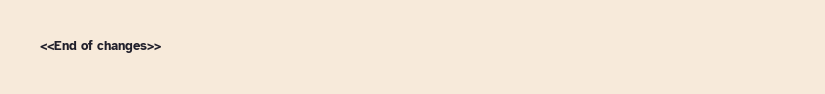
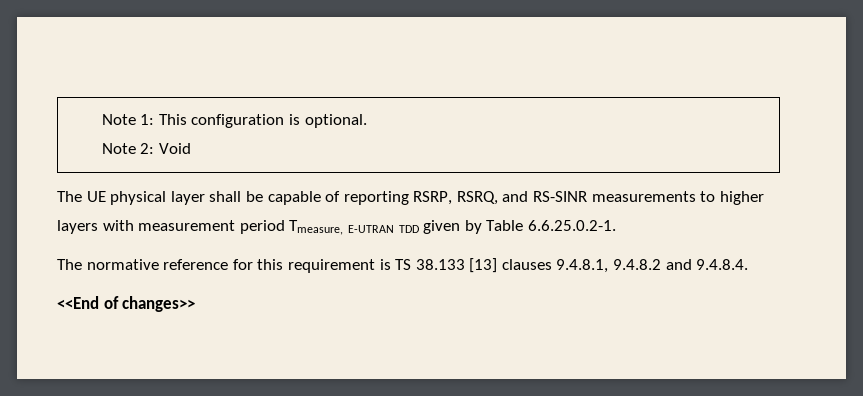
(40, 46) none -> [101,114,367,128] [101,143,191,154] [57,191,764,205] [57,220,616,235] [57,258,749,273] Note 1: This configuration is optional. // Note 2: Void // The UE physical layer shall be capable of reporting RSRP, RSRQ, and RS-SINR measurements to higher layers with measurement period Tmeasure, E-UTRAN TDD given by Table 6.6.25.0.2-1. // The normative reference for this requirement is TS 38.133 [13] clauses 9.4.8.1, 9.4.8.2 and 9.4.8.4. //

